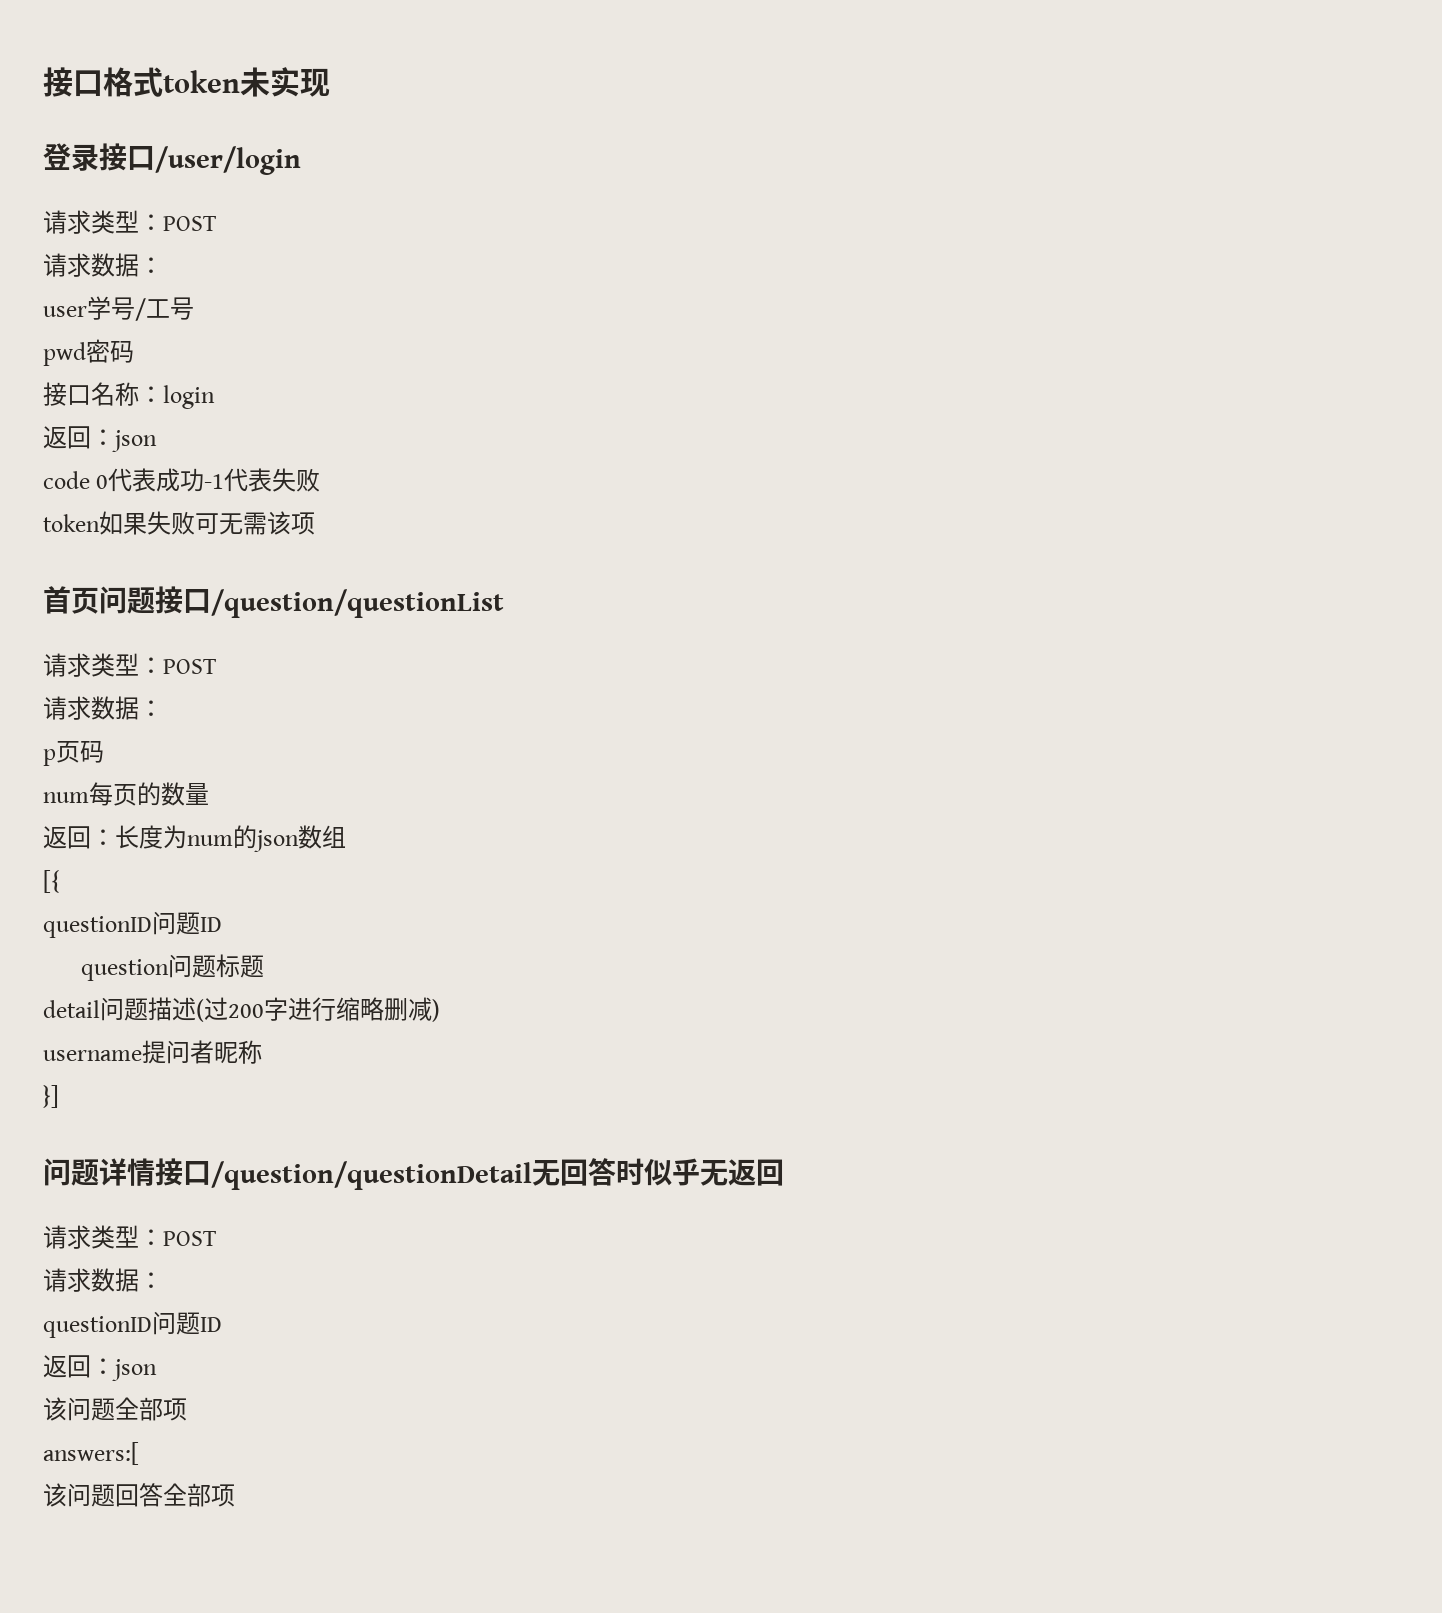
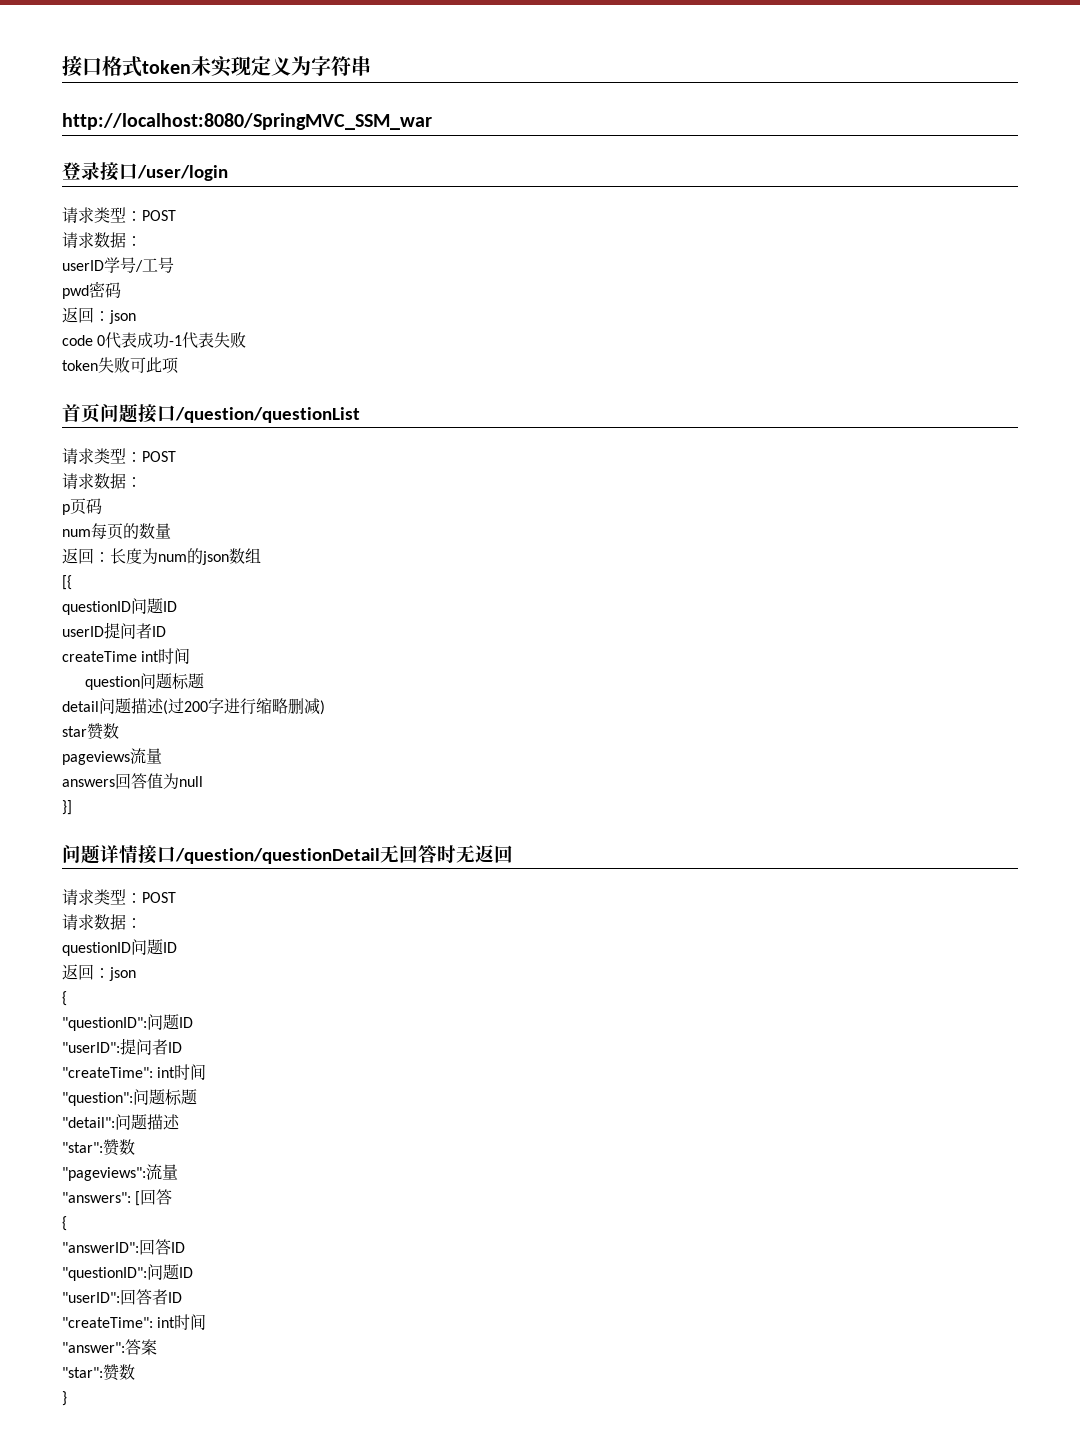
(330, 82) none -> [251,56,371,76] [62,113,432,130] 定义为字符串 // http://localhost:8080/SpringMVC_SSM_war
[43,306,87,317] user -> [62,260,104,271] userID
[43,382,215,409] // 接口名称：login -> (121, 290) none
[99,511,291,535] 如果失败可无需该 -> [98,357,162,373] 失败可此
(222, 924) none -> [62,622,166,639] [62,648,191,664] // userID提问者ID // createTime int时间
[43,1040,262,1064] username提问者昵称 -> [62,722,119,740] [62,748,162,765] [62,773,203,789] star赞数 // pageviews流量 // answers回答值为null
[644,1158,700,1186] 似乎 -> (456, 854) none
[43,1397,187,1421] [43,1442,139,1465] [43,1483,235,1507] 该问题全部项 // answers:[ // 该问题回答全部项 -> [62,991,67,1006] [62,1014,193,1031] [62,1038,182,1055] [62,1064,207,1080] [62,1089,197,1106] [62,1114,180,1130] [62,1138,135,1156] [62,1164,178,1181] [62,1189,173,1206] [62,1216,67,1231] [62,1239,185,1255] [62,1264,193,1281] [62,1289,182,1305] [62,1314,207,1330] [62,1339,157,1355] [62,1363,135,1381] [62,1391,67,1406] { // "questionID":问题ID // "userID":提问者ID // "createTime": int时间 // "question":问题标题 // "detail":问题描述 // "star":赞数 // "pageviews":流量 // "answers": [回答 // { // "answerID":回答ID // "questionID":问题ID // "userID":回答者ID // "createTime": int时间 // "answer":答案 // "star":赞数 // }

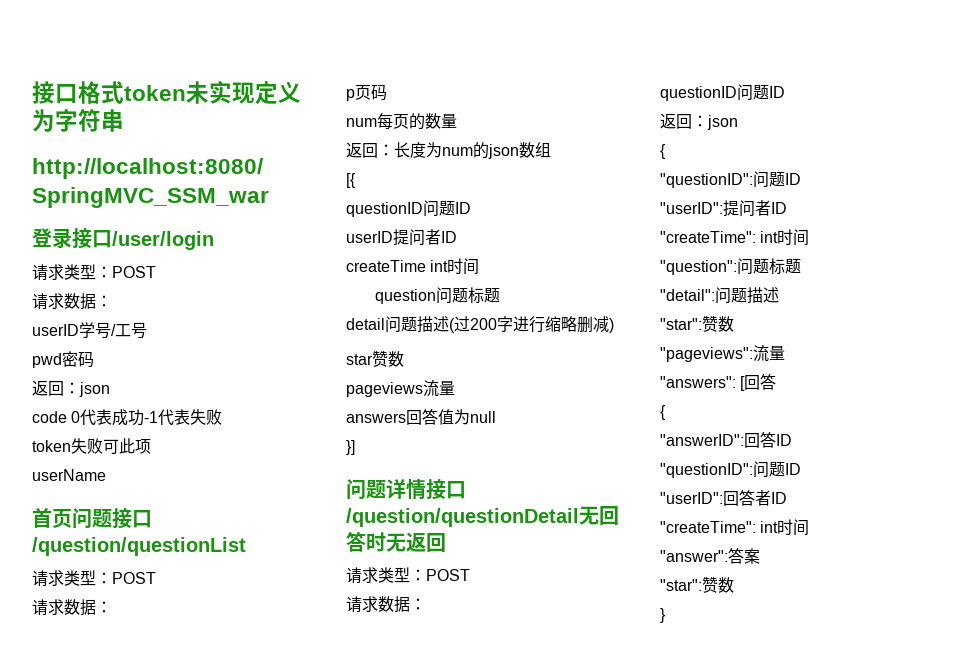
(179, 365) none -> [32,469,106,481] // userName

